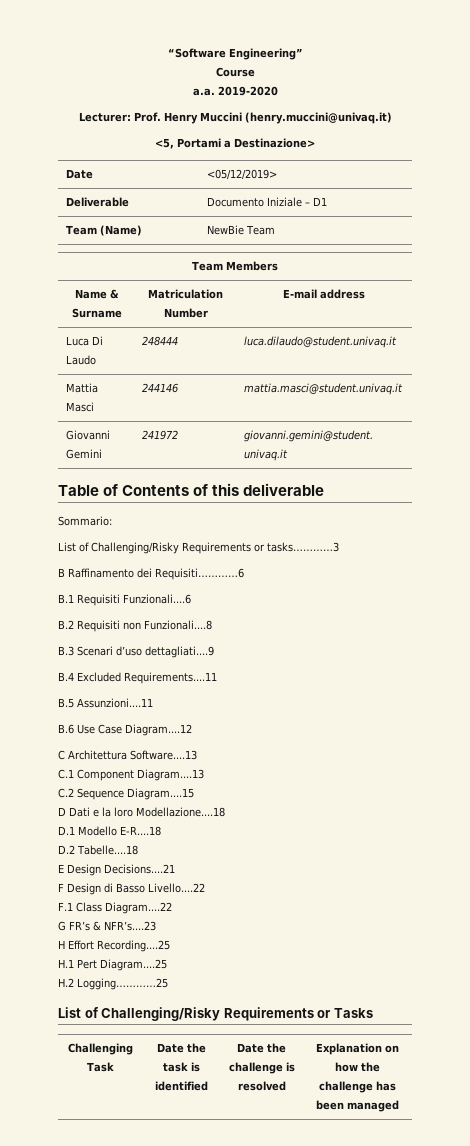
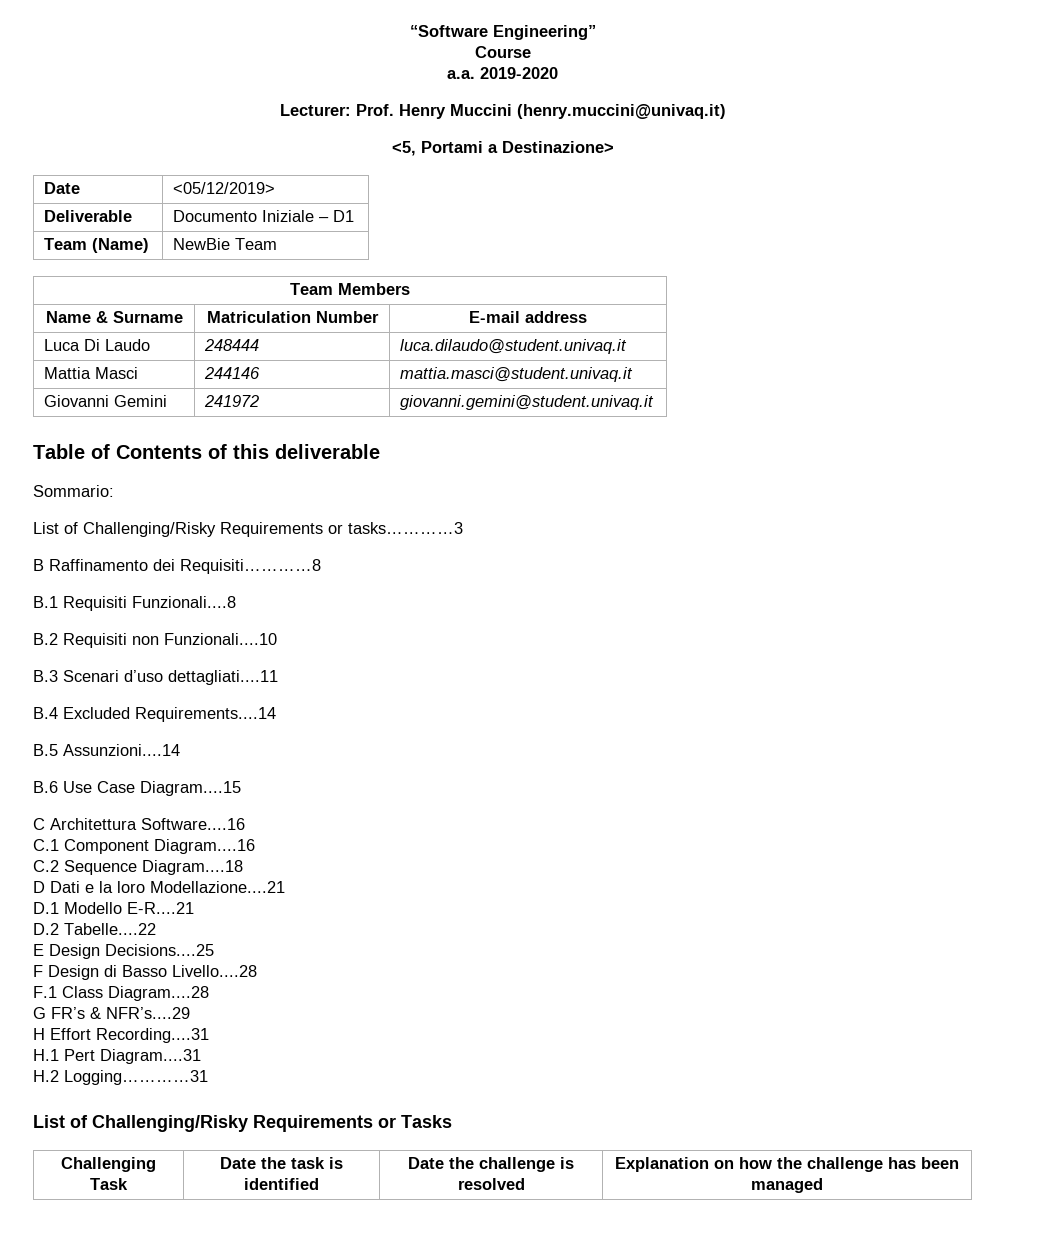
[155,568,244,580] Requisiti…………6 -> [180,559,321,574] Requisiti…………8
[123,594,191,604] Funzionali....6 -> [132,596,236,608] Funzionali....8
[144,620,212,630] Funzionali....8 -> [164,633,277,645] Funzionali....10
[145,646,214,658] dettagliati....9 -> [168,670,278,685] dettagliati....11
[124,672,217,684] Requirements....11 -> [135,707,276,722] Requirements....14
[77,698,153,708] Assunzioni....11 -> [63,744,180,756] Assunzioni....14
[125,724,192,736] Diagram....12 -> [140,781,241,796] Diagram....15
[130,750,197,760] Software....13 -> [141,818,245,830] Software....16
[137,769,204,781] Diagram....13 -> [154,839,255,854] Diagram....16
[127,788,194,800] Diagram....15 -> [142,860,243,875] Diagram....18
[136,807,225,817] Modellazione....18 -> [150,881,285,893] Modellazione....21
[120,826,161,836] E-R....18 -> [127,902,194,914] E-R....21
[77,845,138,855] Tabelle....18 -> [64,923,156,935] Tabelle....22
[104,864,175,874] Decisions....21 -> [105,944,214,956] Decisions....25
[148,883,205,893] Livello....22 -> [172,965,257,977] Livello....28
[104,902,172,914] Diagram....22 -> [108,986,209,1001] Diagram....28
[104,921,156,931] NFR’s....23 -> [106,1007,190,1019] NFR’s....29
[97,940,170,952] Recording....25 -> [96,1028,209,1043] Recording....31
[100,959,167,971] Diagram....25 -> [100,1049,201,1064] Diagram....31
[77,978,168,990] Logging…………25 -> [64,1070,208,1085] Logging…………31

